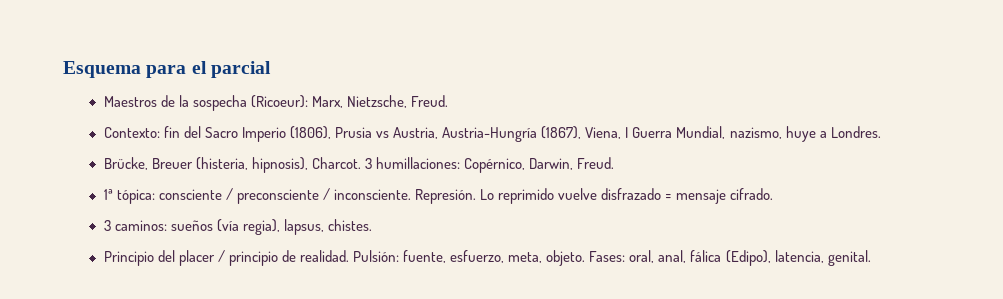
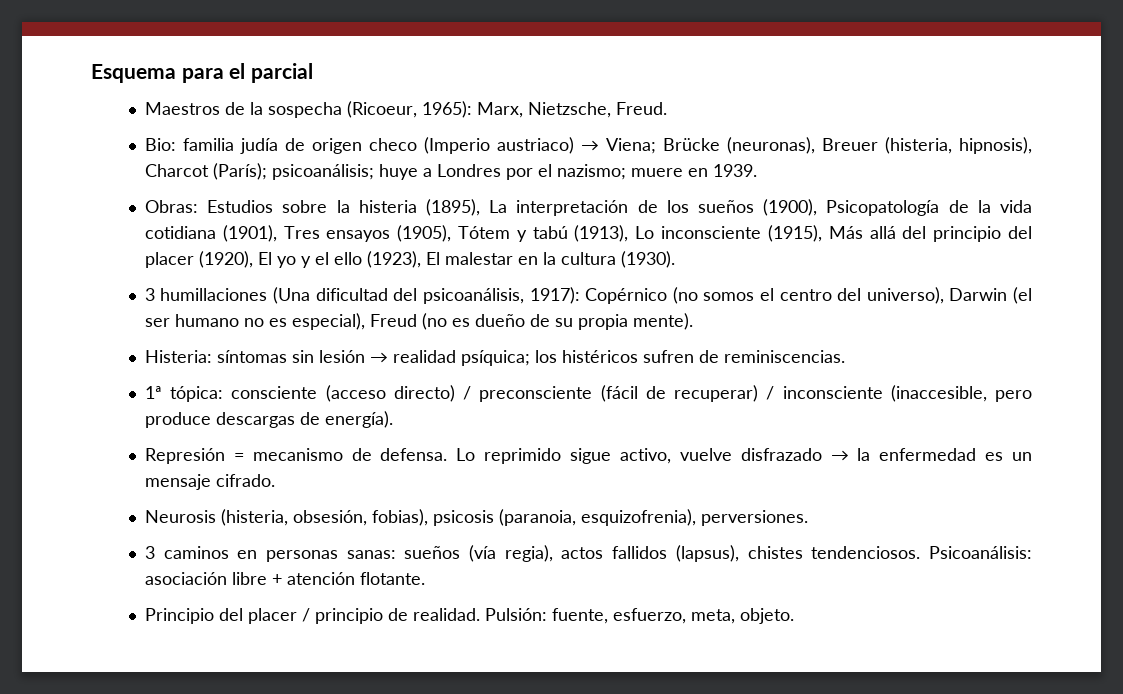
[250,95,308,108] (Ricoeur): -> [346,101,472,118] (Ricoeur, 1965):
[103,126,881,142] [103,157,615,173] [103,188,774,204] [103,219,373,235] Contexto: fin del Sacro Imperio (1806), Prusia vs Austria, Austria-Hungría (1867), Viena, I Guerra Mundial, nazismo, huye a Londres. // Brücke, Breuer (histeria, hipnosis), Charcot. 3 humillaciones: Copérnico, Darwin, Freud. // 1ª tópica: consciente / preconsciente / inconsciente. Represión. Lo reprimido vuelve disfrazado = mensaje cifrado. // 3 caminos: sueños (vía regia), lapsus, chistes. -> [144,137,1032,154] [144,163,757,180] [144,199,1032,216] [144,225,1032,242] [144,251,675,268] [144,287,1032,304] [144,313,693,330] [144,350,845,366] [144,385,1033,402] [144,411,393,428] [144,448,1032,464] [144,474,275,490] [144,509,808,526] [144,545,1032,562] [144,572,425,585] Bio: familia judía de origen checo (Imperio austriaco) → Viena; Brücke (neuronas), Breuer (histeria, hipnosis), Charcot (París); psicoanálisis; huye a Londres por el nazismo; muere en 1939. // Obras: Estudios sobre la histeria (1895), La interpretación de los sueños (1900), Psicopatología de la vida cotidiana (1901), Tres ensayos (1905), Tótem y tabú (1913), Lo inconsciente (1915), Más allá del principio del placer (1920), El yo y el ello (1923), El malestar en la cultura (1930). // 3 humillaciones (Una dificultad del psicoanálisis, 1917): Copérnico (no somos el centro del universo), Darwin (el ser humano no es especial), Freud (no es dueño de su propia mente). // Histeria: síntomas sin lesión → realidad psíquica; los histéricos sufren de reminiscencias. // 1ª tópica: consciente (acceso directo) / preconsciente (fácil de recuperar) / inconsciente (inaccesible, pero produce descargas de energía). // Represión = mecanismo de defensa. Lo reprimido sigue activo, vuelve disfrazado → la enfermedad es un mensaje cifrado. // Neurosis (histeria, obsesión, fobias), psicosis (paranoia, esquizofrenia), perversiones. // 3 caminos en personas sanas: sueños (vía regia), actos fallidos (lapsus), chistes tendenciosos. Psicoanálisis: asociación libre + atención flotante.
[589,250,871,266] Fases: oral, anal, fálica (Edipo), latencia, genital. -> (794, 616) none

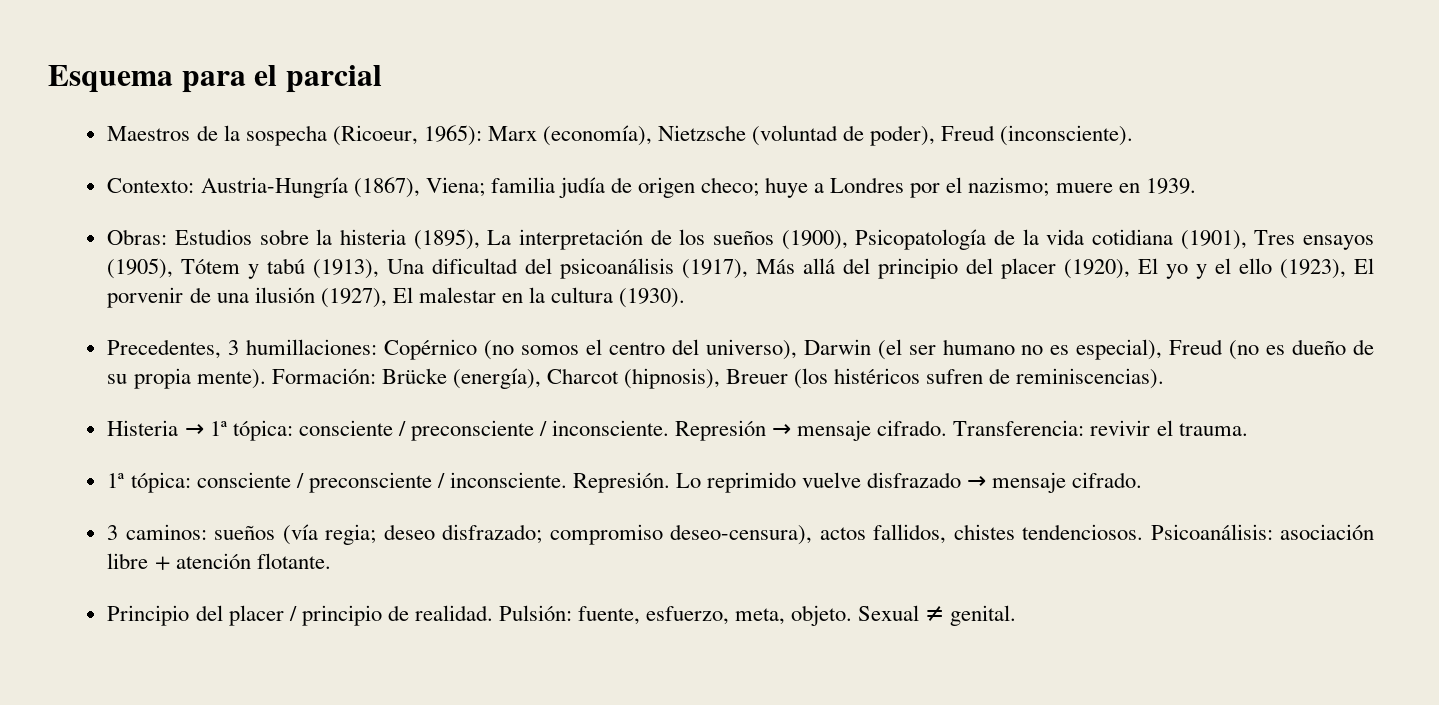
[476,102,667,118] [144,137,1032,154] [144,163,374,180] Marx, Nietzsche, Freud. // Bio: familia judía de origen checo (Imperio austriaco) → Viena; Brücke (neuronas), Breuer (histeria, hipnosis), Charcot (París); psicoanálisis; -> [487,125,1134,146] [107,177,760,198] Marx (economía), Nietzsche (voluntad de poder), Freud (inconsciente). // Contexto: Austria-Hungría (1867), Viena; familia judía de origen checo;
[635,225,822,242] Lo inconsciente (1915), -> [387,258,749,279] Una dificultad del psicoanálisis (1917),
(440, 258) none -> [107,287,413,308] porvenir de una ilusión (1927), El
[144,287,580,304] 3 humillaciones (Una dificultad del psicoanálisis, 1917): -> [107,339,378,359] Precedentes, 3 humillaciones:
[144,350,845,366] [144,385,1033,402] [144,411,393,428] [144,448,1032,464] [144,474,275,490] [144,509,808,526] [144,545,739,562] // Histeria: síntomas sin lesión → realidad psíquica; los histéricos sufren de reminiscencias. // 1ª tópica: consciente (acceso directo) / preconsciente (fácil de recuperar) / inconsciente (inaccesible, pero produce descargas de energía). // Represión = mecanismo de defensa. Lo reprimido sigue activo, vuelve disfrazado → la enfermedad es un mensaje cifrado. // Neurosis (histeria, obsesión, fobias), psicosis (paranoia, esquizofrenia), perversiones. // 3 caminos en personas sanas: sueños (vía regia), actos fallidos (lapsus), -> [271,368,1165,389] [107,420,1248,441] [107,472,1143,493] [107,524,947,545] Formación: Brücke (energía), Charcot (hipnosis), Breuer (los histéricos sufren de reminiscencias). // Histeria → 1ª tópica: consciente / preconsciente / inconsciente. Represión → mensaje cifrado. Transferencia: revivir el trauma. // 1ª tópica: consciente / preconsciente / inconsciente. Represión. Lo reprimido vuelve disfrazado → mensaje cifrado. // 3 caminos: sueños (vía regia; deseo disfrazado; compromiso deseo-censura), actos fallidos,
(794, 616) none -> [858,605,1017,626] Sexual ≠ genital.

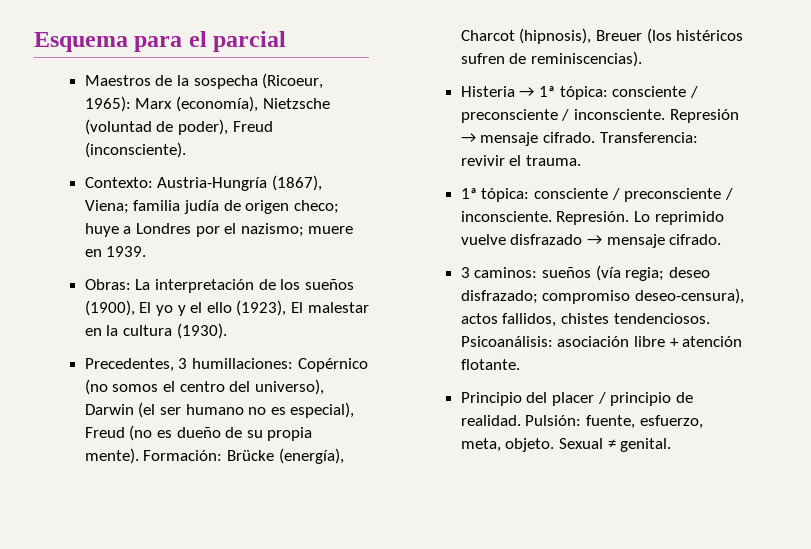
[175,229,480,250] Estudios sobre la histeria (1895), -> (131, 284) none
[855,229,1374,250] [107,258,1131,279] Psicopatología de la vida cotidiana (1901), Tres ensayos (1905), Tótem y tabú (1913), Una dificultad del psicoanálisis (1917), Más allá del principio del placer (1920), -> (135, 308) none
[107,287,413,308] porvenir de una ilusión (1927), El -> (303, 307) none

